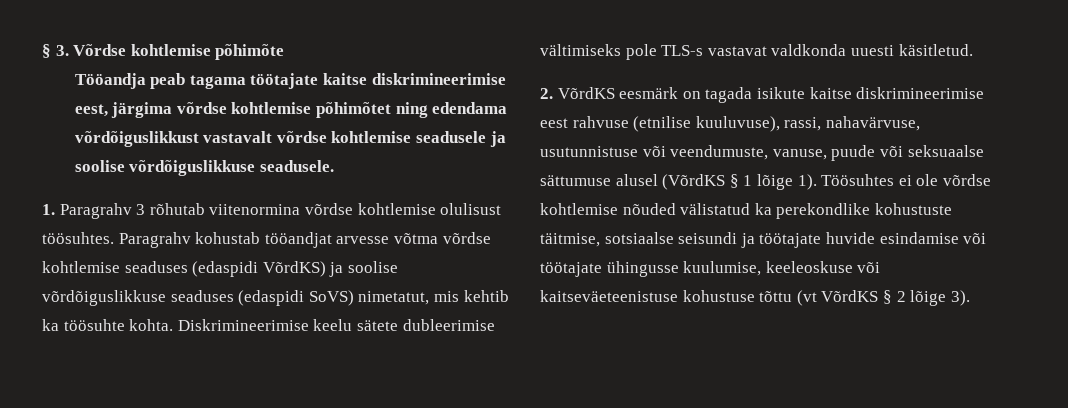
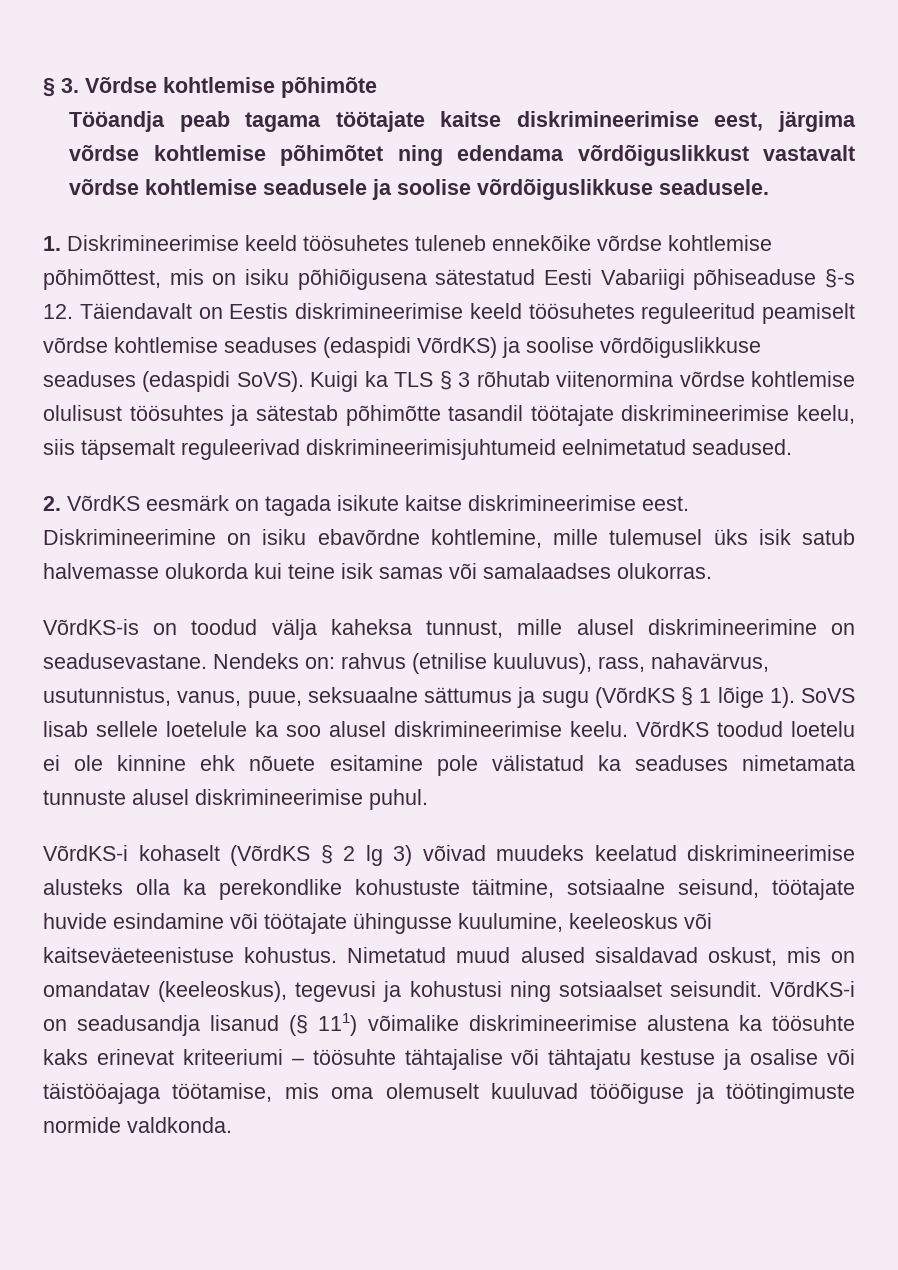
[59,203,502,219] [42,232,438,248] Paragrahv 3 rõhutab viitenormina võrdse kohtlemise olulisust töösuhtes. Paragrahv kohustab tööandjat arvesse võtma -> [67,235,772,251] [43,269,855,290] [43,303,855,324] Diskrimineerimise keeld töösuhetes tuleneb ennekõike võrdse kohtlemise põhimõttest, mis on isiku põhiõigusena sätestatud Eesti Vabariigi põhiseaduse §-s 12. Täiendavalt on Eestis diskrimineerimise keeld töösuhetes reguleeritud peamiselt
[308,290,509,306] [42,319,495,331] [540,44,973,60] SoVS) nimetatut, mis kehtib ka töösuhte kohta. Diskrimineerimise keelu sätete dubleerimise vältimiseks pole TLS-s vastavat valdkonda uuesti käsitletud. -> [236,371,855,392] [43,405,855,426] [43,439,792,460] SoVS). Kuigi ka TLS § 3 rõhutab viitenormina võrdse kohtlemise olulisust töösuhtes ja sätestab põhimõtte tasandil töötajate diskrimineerimise keelu, siis täpsemalt reguleerivad diskrimineerimisjuhtumeid eelnimetatud seadused.
[540,116,920,132] [540,145,984,161] [540,174,658,186] eest rahvuse (etnilise kuuluvuse), rassi, nahavärvuse, usutunnistuse või veendumuste, vanuse, puude või seksuaalse sättumuse alusel -> [642,496,689,511] [43,529,855,548] [43,563,712,579] [43,619,855,640] [43,653,769,674] [43,687,589,708] eest. Diskrimineerimine on isiku ebavõrdne kohtlemine, mille tulemusel üks isik satub halvemasse olukorda kui teine isik samas või samalaadses olukorras. // VõrdKS-is on toodud välja kaheksa tunnust, mille alusel diskrimineerimine on seadusevastane. Nendeks on: rahvus (etnilise kuuluvus), rass, nahavärvus, usutunnistus, vanus, puue, seksuaalne sättumus ja sugu
[821,174,991,186] [540,203,952,219] [540,232,755,248] Töösuhtes ei ole võrdse kohtlemise nõuded välistatud ka perekondlike kohustuste täitmise, sotsiaalse seisundi ja -> [801,688,855,703] [43,721,855,737] [43,755,856,776] [43,789,428,810] [43,845,855,866] [43,879,760,900] SoVS lisab sellele loetelule ka soo alusel diskrimineerimise keelu. VõrdKS toodud loetelu ei ole kinnine ehk nõuete esitamine pole välistatud ka seaduses nimetamata tunnuste alusel diskrimineerimise puhul. // VõrdKS-i kohaselt (VõrdKS § 2 lg 3) võivad muudeks keelatud diskrimineerimise alusteks olla ka perekondlike kohustuste täitmine, sotsiaalne seisund,
[879,232,959,244] esindamise -> [113,913,224,929] esindamine
[683,261,881,276] [540,290,970,306] kuulumise, keeleoskuse või kaitseväeteenistuse kohustuse tõttu (vt VõrdKS § 2 lõige 3). -> [458,913,712,932] [43,947,855,966] [43,981,855,1002] [43,1013,855,1036] [43,1049,855,1070] [43,1083,855,1104] [43,1117,232,1133] kuulumine, keeleoskus või kaitseväeteenistuse kohustus. Nimetatud muud alused sisaldavad oskust, mis on omandatav (keeleoskus), tegevusi ja kohustusi ning sotsiaalset seisundit. VõrdKS-i on seadusandja lisanud (§ 111) võimalike diskrimineerimise alustena ka töösuhte kaks erinevat kriteeriumi – töösuhte tähtajalise või tähtajatu kestuse ja osalise või täistööajaga töötamise, mis oma olemuselt kuuluvad tööõiguse ja töötingimuste normide valdkonda.

